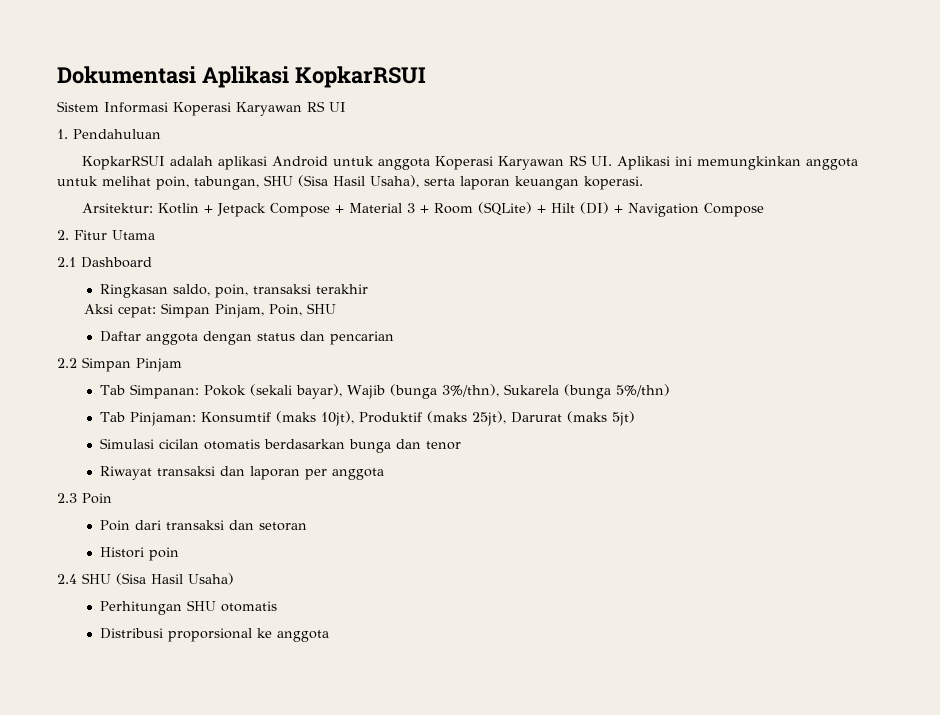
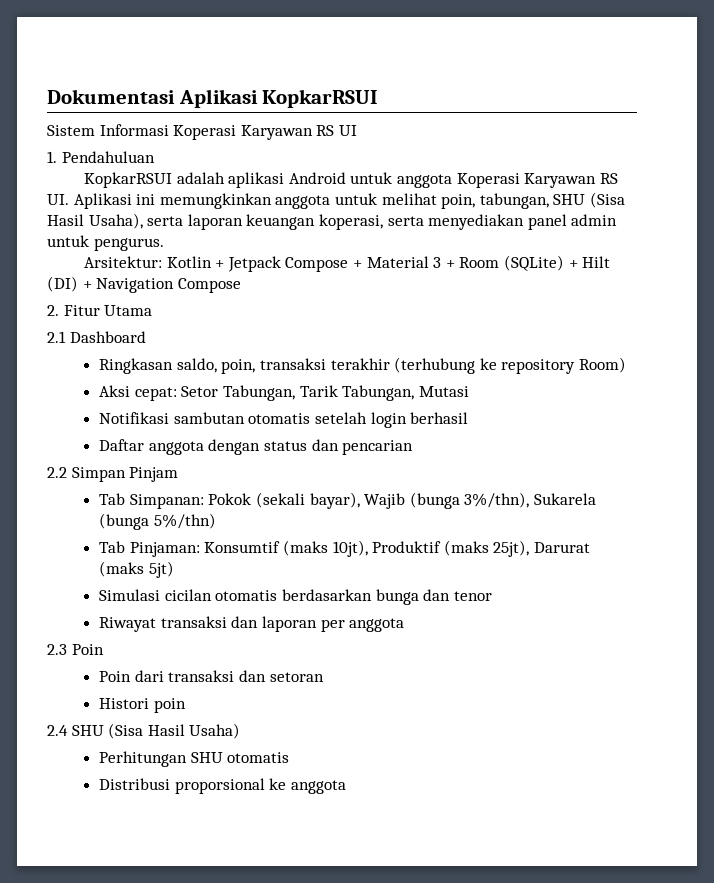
[584,176,643,190] koperasi. -> [318,214,618,230] [47,235,164,251] koperasi, serta menyediakan panel admin untuk pengurus.
[84,303,337,318] // Aksi cepat: Simpan Pinjam, Poin, SHU -> [394,357,626,374] [99,385,469,401] [99,412,469,428] (terhubung ke repository Room) // Aksi cepat: Setor Tabungan, Tarik Tabungan, Mutasi // Notifikasi sambutan otomatis setelah login berhasil

